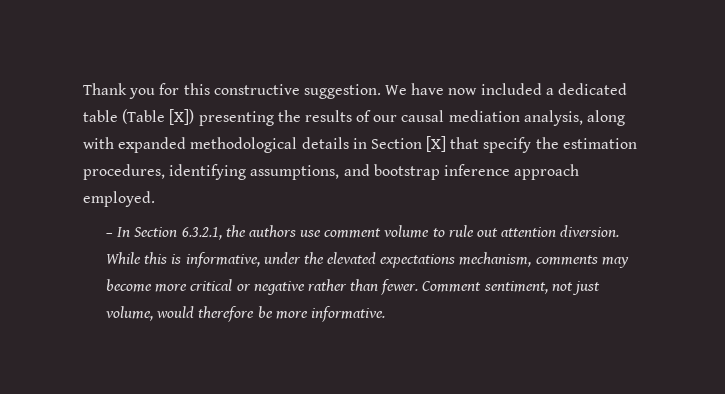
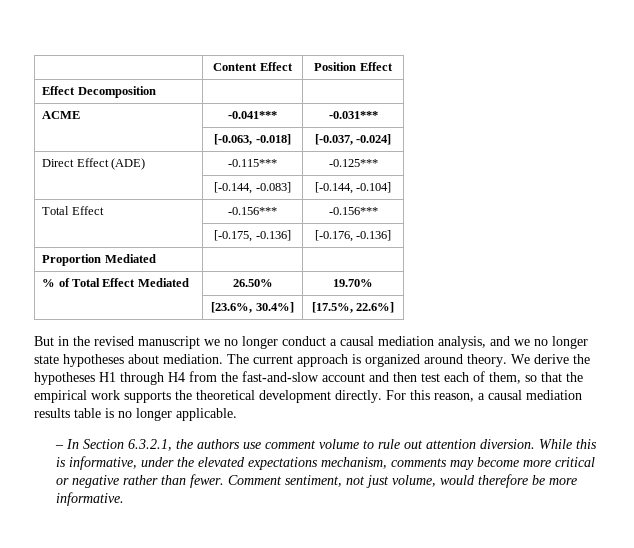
[83,83,628,99] [83,109,626,126] [83,136,637,153] [83,164,580,180] [83,191,155,207] Thank you for this constructive suggestion. We have now included a dedicated table (Table [X]) presenting the results of our causal mediation analysis, along with expanded methodological details in Section [X] that specify the estimation procedures, identifying assumptions, and bootstrap inference approach employed. -> [213,62,293,71] [314,62,393,71] [42,86,156,98] [42,111,81,119] [228,111,277,119] [328,111,378,119] [214,134,291,145] [314,134,392,145] [42,158,146,170] [228,159,277,167] [328,159,378,167] [214,182,291,194] [314,182,392,194] [42,206,104,215] [228,207,277,215] [328,207,378,215] [214,230,291,242] [314,230,392,242] [42,254,156,266] [42,278,189,287] [232,279,273,287] [333,279,373,287] [211,302,294,313] [311,302,395,313] [34,336,588,349] [34,354,590,367] [34,371,583,385] [34,390,582,403] [34,408,237,421] | Content Effect | Position Effect // Effect Decomposition | | // ACME | -0.041*** | -0.031*** // | [-0.063, -0.018] | [-0.037, -0.024] // Direct Effect (ADE) | -0.115*** | -0.125*** // | [-0.144, -0.083] | [-0.144, -0.104] // Total Effect | -0.156*** | -0.156*** // | [-0.175, -0.136] | [-0.176, -0.136] // Proportion Mediated | | // % of Total Effect Mediated | 26.50% | 19.70% // | [23.6%, 30.4%] | [17.5%, 22.6%] // But in the revised manuscript we no longer conduct a causal mediation analysis, and we no longer state hypotheses about mediation. The current approach is organized around theory. We derive the hypotheses H1 through H4 from the fast-and-slow account and then test each of them, so that the empirical work supports the theoretical development directly. For this reason, a causal mediation results table is no longer applicable.

